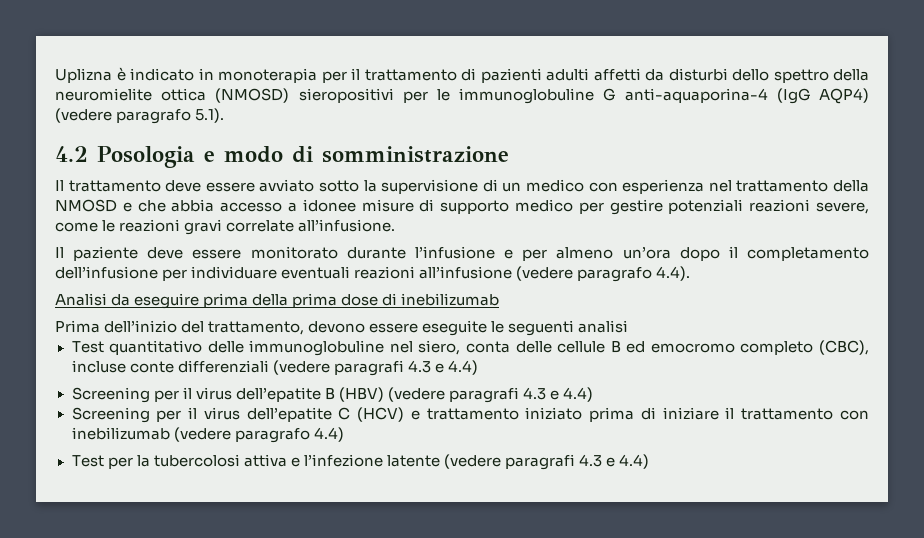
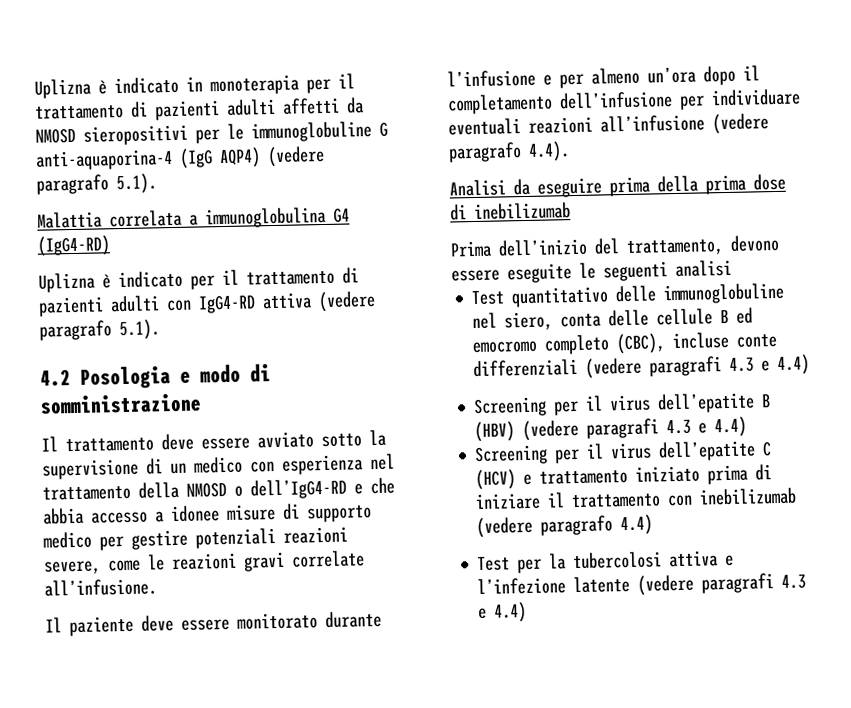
[668,68,869,83] [55,88,290,103] disturbi dello spettro della neuromielite ottica (NMOSD) -> [35,127,76,144] NMOSD
(225, 115) none -> [37,206,350,229] [37,235,110,257] [38,267,359,293] [38,290,376,317] [39,319,160,341] // Malattia correlata a immunoglobulina G4 (IgG4-RD) // Uplizna è indicato per il trattamento di pazienti adulti con IgG4-RD attiva (vedere paragrafo 5.1).
(117, 205) none -> [234,478,347,500] o dell’IgG4-RD

